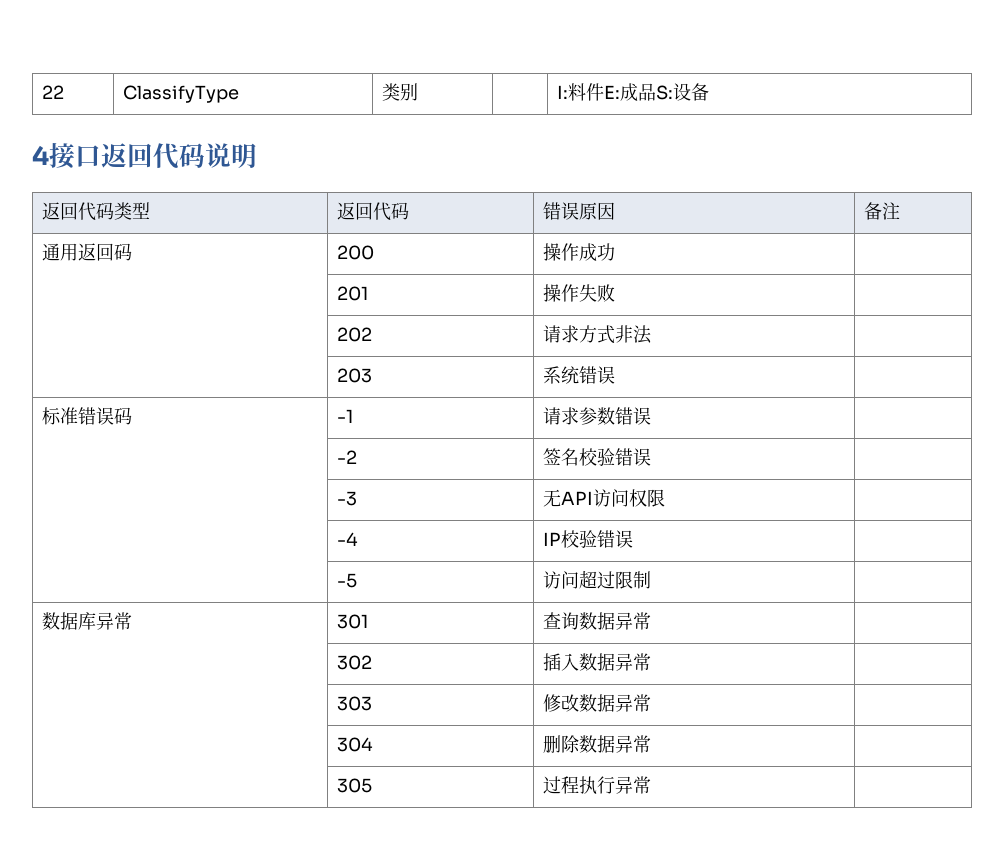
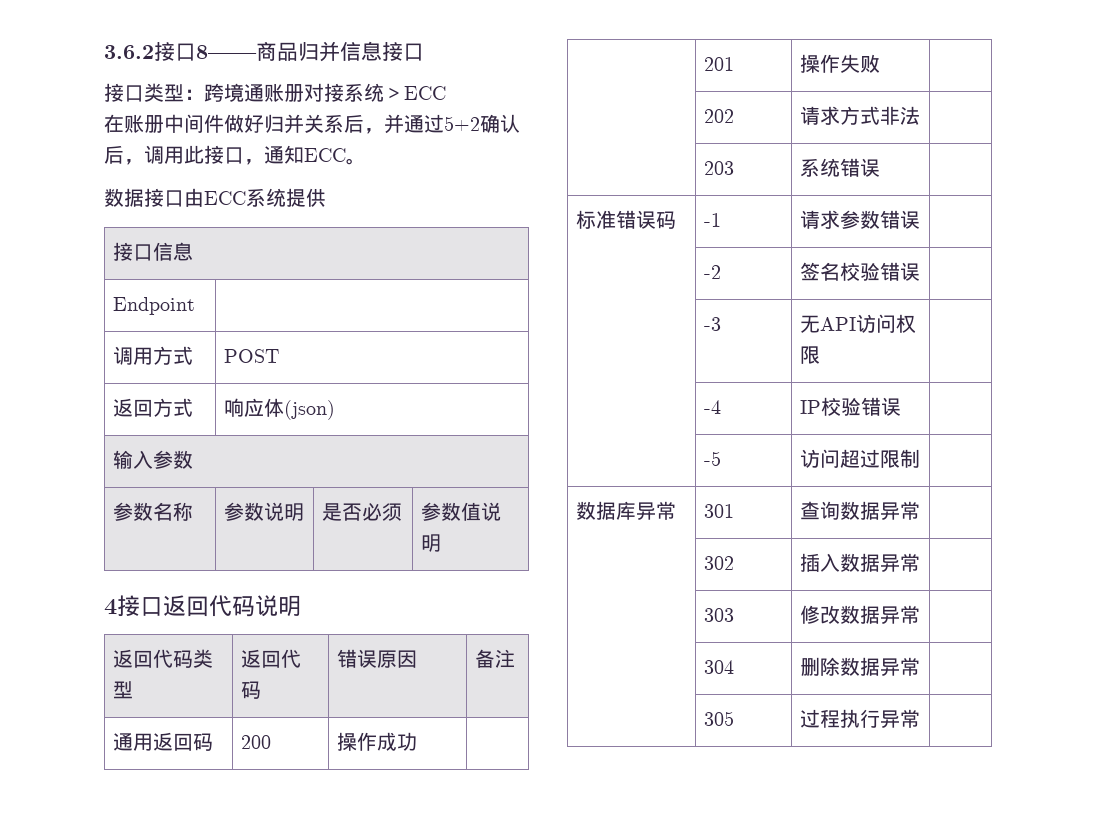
[41,85,64,99] [122,85,239,103] [381,83,418,101] [556,83,709,101] 22 | ClassifyType | 类别 | | I:料件E:成品S:设备 -> [104,41,424,62] [104,83,446,102] [104,114,520,134] [104,145,366,165] [104,188,326,207] [113,242,194,261] [113,297,196,315] [113,346,194,365] [224,349,280,363] [113,398,194,417] [224,398,336,420] [113,450,194,469] [113,502,194,521] [224,502,305,521] [322,503,403,521] [421,502,502,521] [421,534,442,552] 3.6.2接口8——商品归并信息接口 // 接口类型：跨境通账册对接系统＞ECC // 在账册中间件做好归并关系后，并通过5+2确认后，调用此接口，通知ECC。 // 数据接口由ECC系统提供 // 接口信息 // Endpoint | // 调用方式 | POST // 返回方式 | 响应体(json) // 输入参数 // 参数名称 | 参数说明 | 是否必须 | 参数值说明

